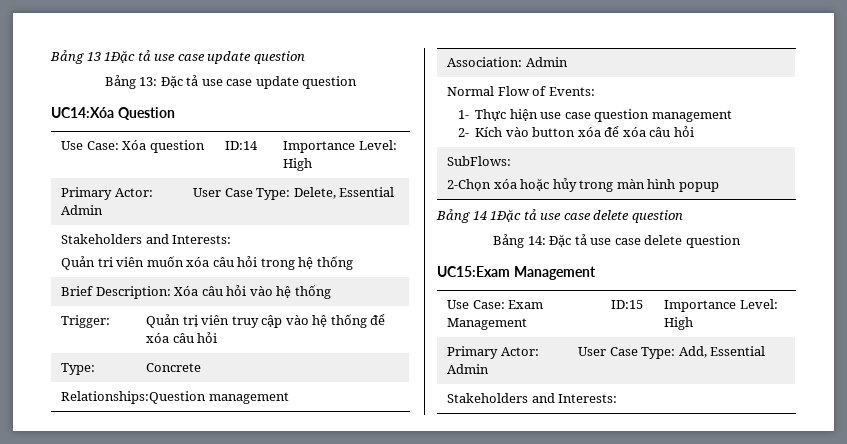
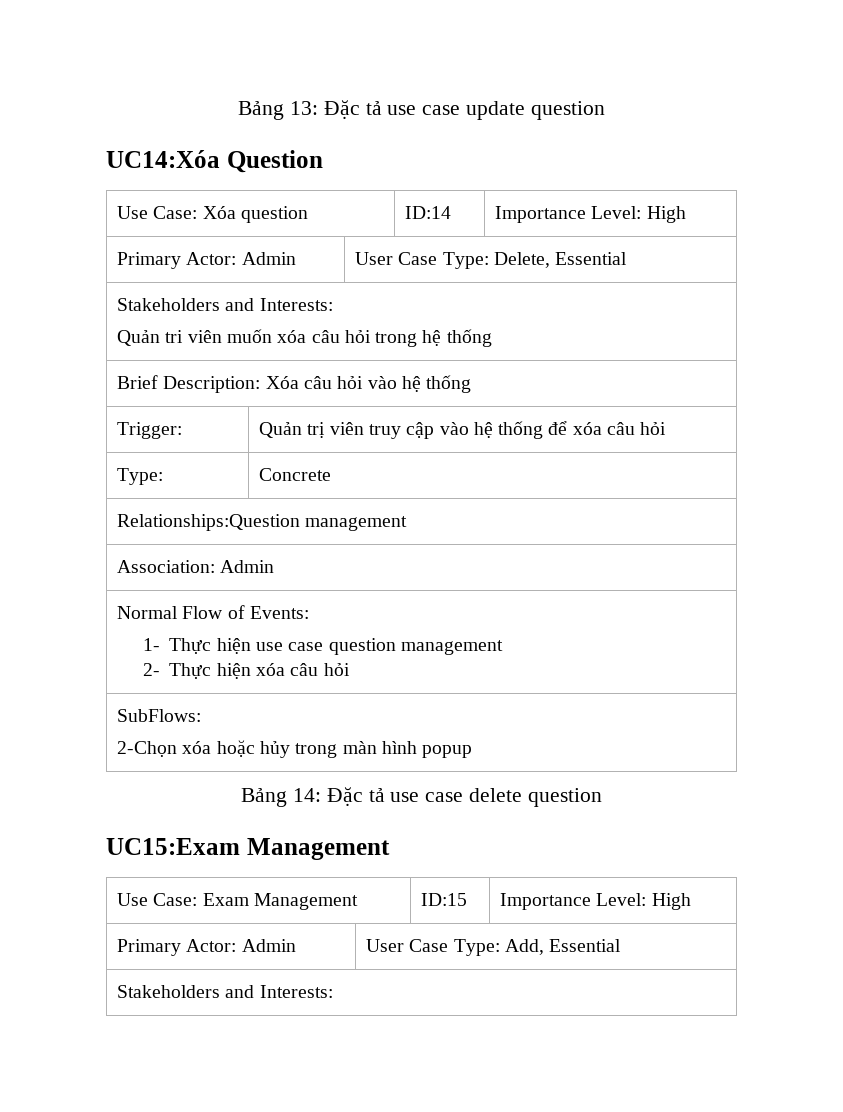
[50,50,305,64] [104,75,136,89] Bảng 13 1Đặc tả use case update question // Bảng -> [238,101,285,120] Bảng
[475,126,620,137] Kích vào button xóa để -> [169,663,251,679] Thực hiện
[436,209,683,223] // Bảng 14 1Đặc tả use case delete question -> (473, 751) none

